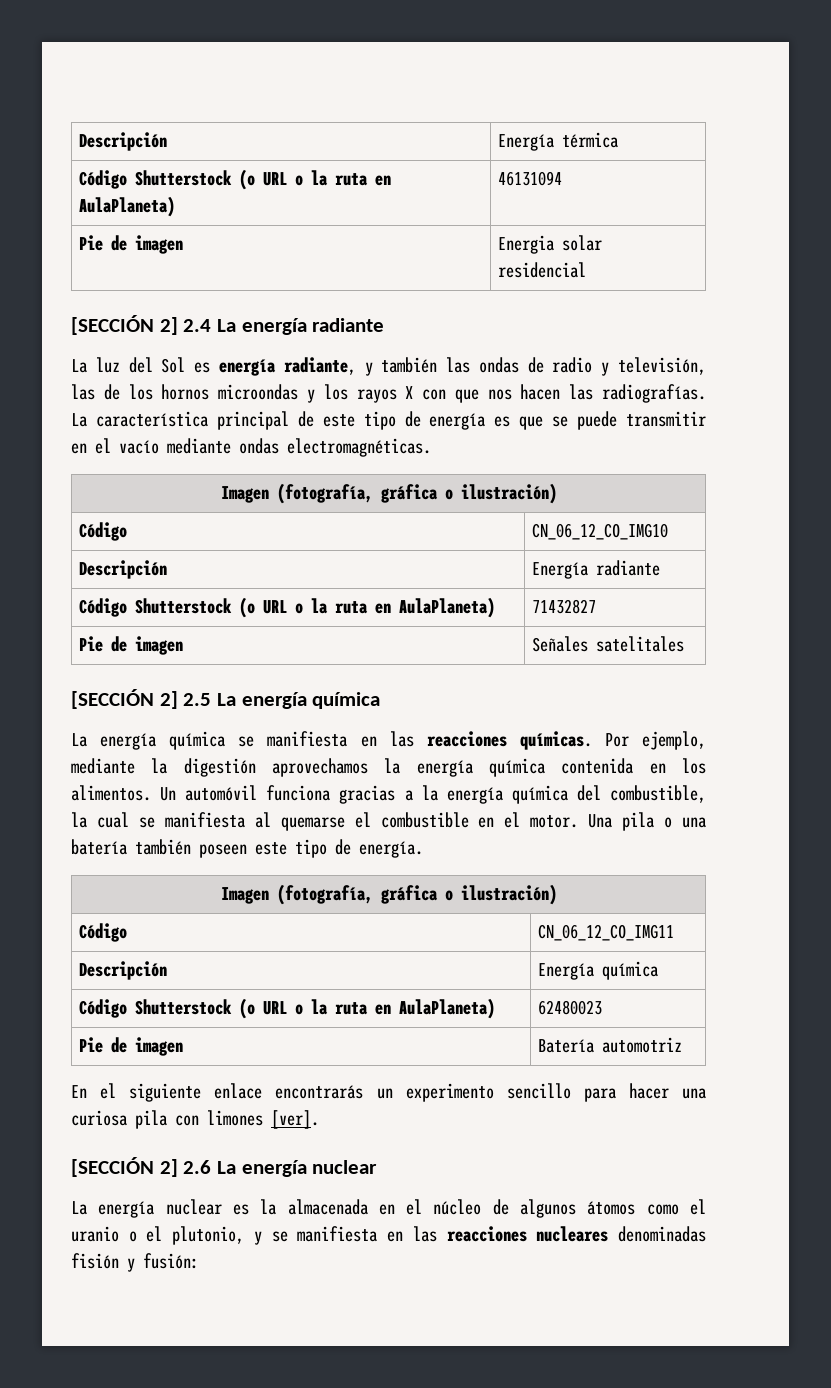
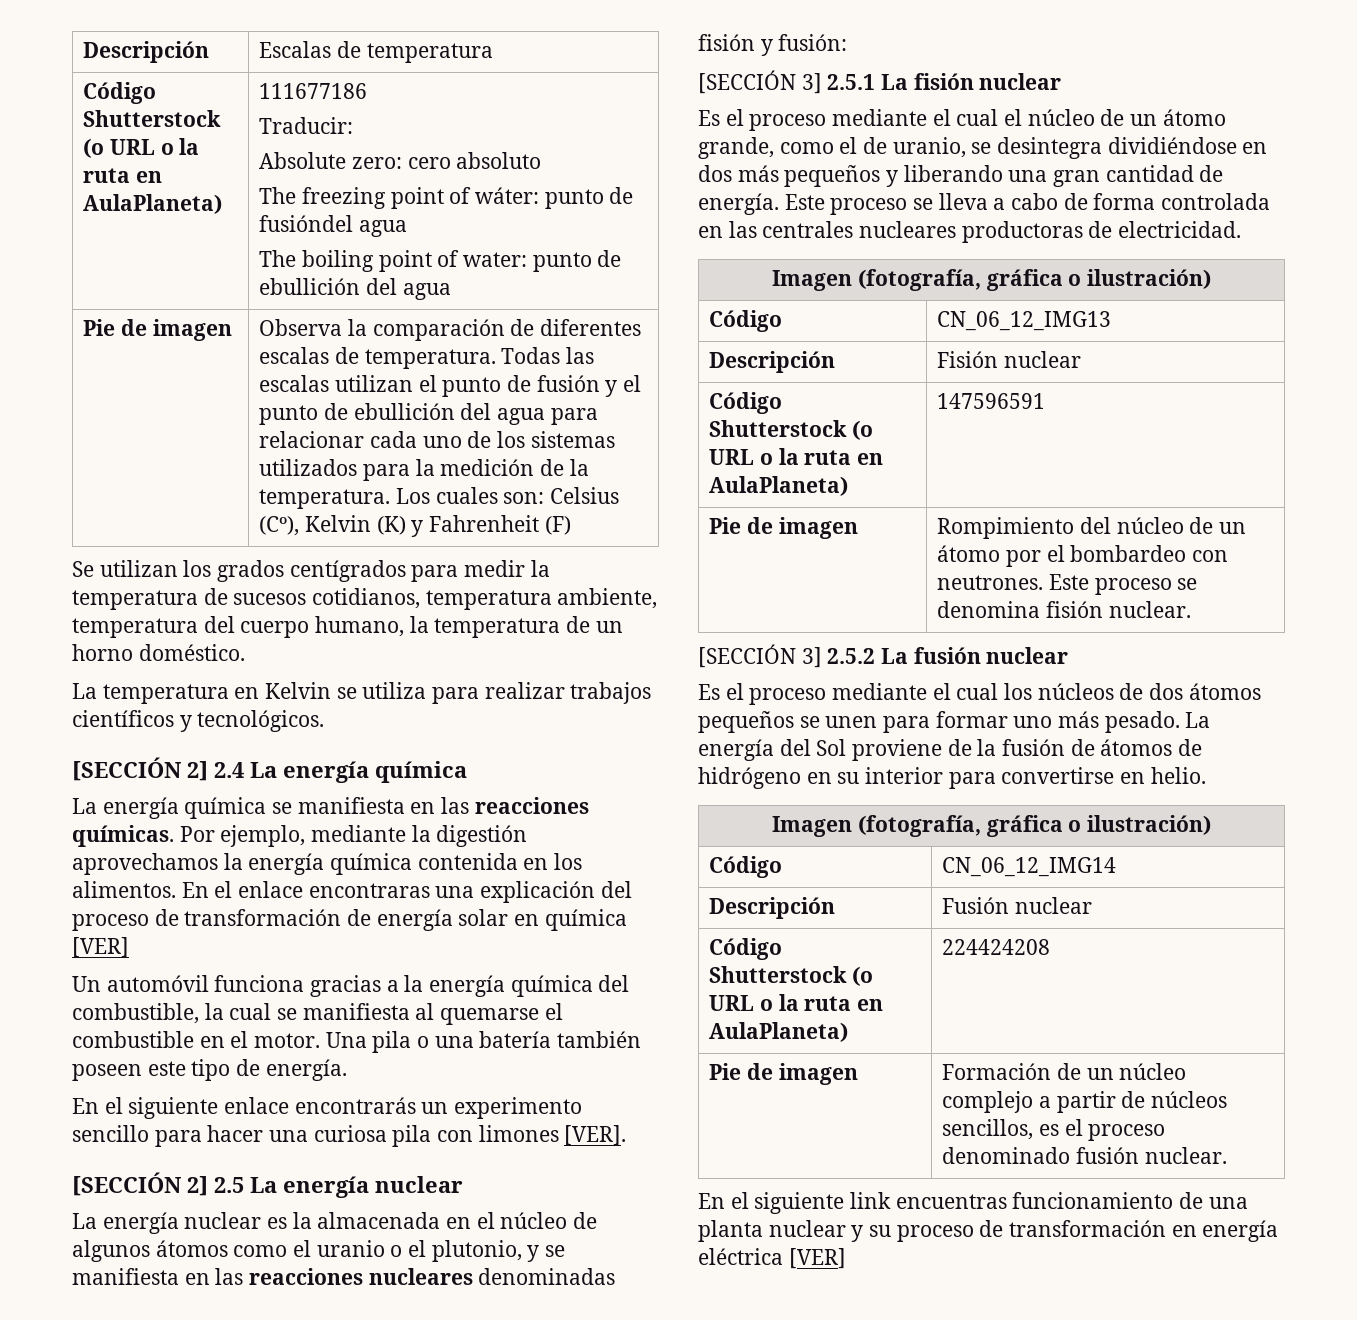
[79,132,168,151] [498,132,619,151] [79,169,392,190] [79,196,176,217] [498,171,563,186] [79,235,184,254] [498,235,603,254] [498,262,587,278] Descripción | Energía térmica // Código Shutterstock (o URL o la ruta en AulaPlaneta) | 46131094 // Pie de imagen | Energia solar residencial -> [83,41,210,63] [259,41,493,63] [83,82,157,104] [83,110,222,127] [83,138,200,158] [83,168,162,183] [83,194,223,214] [259,83,368,99] [259,117,354,134] [259,152,542,169] [259,187,634,209] [259,215,407,237] [259,250,622,272] [259,278,451,300] [83,319,232,341] [259,319,641,341] [259,347,594,369] [259,375,642,397] [259,403,598,425] [259,431,615,448] [259,459,589,481] [259,487,619,509] [259,515,571,537] [72,560,550,582] [72,588,658,610] [72,616,623,638] [72,644,245,661] [72,682,652,704] [72,710,325,732] Descripción | Escalas de temperatura // Código Shutterstock (o URL o la ruta en AulaPlaneta) | 111677186 // Traducir: // Absolute zero: cero absoluto // The freezing point of wáter: punto de fusióndel agua // The boiling point of water: punto de ebullición del agua // Pie de imagen | Observa la comparación de diferentes escalas de temperatura. Todas las escalas utilizan el punto de fusión y el punto de ebullición del agua para relacionar cada uno de los sistemas utilizados para la medición de la temperatura. Los cuales son: Celsius (Cº), Kelvin (K) y Fahrenheit (F) // Se utilizan los grados centígrados para medir la temperatura de sucesos cotidianos, temperatura ambiente, temperatura del cuerpo humano, la temperatura de un horno doméstico. // La temperatura en Kelvin se utiliza para realizar trabajos científicos y tecnológicos.
[312,318,385,332] [71,357,706,376] [71,384,706,403] [71,411,707,430] [71,438,431,457] [220,483,557,504] [79,522,128,541] [532,523,669,540] [79,560,168,579] [532,560,661,579] [79,597,496,618] [532,599,597,614] [79,636,184,655] [532,636,685,652] [71,689,307,709] radiante // La luz del Sol es energía radiante, y también las ondas de radio y televisión, las de los hornos microondas y los rayos X con que nos hacen las radiografías. La característica principal de este tipo de energía es que se puede transmitir en el vacío mediante ondas electromagnéticas. // Imagen (fotografía, gráfica o ilustración) // Código | CN_06_12_CO_IMG10 // Descripción | Energía radiante // Código Shutterstock (o URL o la ruta en AulaPlaneta) | 71432827 // Pie de imagen | Señales satelitales // [SECCIÓN 2] 2.5 La energía -> (369, 772) none
(151, 793) none -> [181,881,632,903] [72,909,627,931] [72,937,129,958] En el enlace encontraras una explicación del proceso de transformación de energía solar en química [VER] //
[220,884,557,905] [79,923,128,942] [538,924,675,941] [79,961,168,980] [538,961,659,980] [79,998,496,1019] [538,1000,603,1015] [79,1037,184,1056] [538,1037,683,1053] // Imagen (fotografía, gráfica o ilustración) // Código | CN_06_12_CO_IMG11 // Descripción | Energía química // Código Shutterstock (o URL o la ruta en AulaPlaneta) | 62480023 // Pie de imagen | Batería automotriz -> (347, 1070) none
[271,1110,319,1129] [71,1157,212,1177] [ver]. // [SECCIÓN 2] 2.6 -> [564,1125,627,1146] [72,1172,244,1196] [VER]. // [SECCIÓN 2] 2.5
(199, 1261) none -> [698,70,1062,94] [698,109,1226,131] [698,137,1268,159] [698,165,1224,187] [698,193,1271,215] [698,221,1242,243] [772,269,1211,291] [709,310,783,332] [937,311,1112,331] [709,351,836,373] [937,351,1081,368] [709,392,783,414] [709,420,873,440] [709,448,883,465] [709,476,849,496] [937,393,1046,409] [709,517,858,539] [937,517,1246,539] [937,545,1228,567] [937,574,1198,595] [937,601,1191,618] [698,644,1069,668] [698,683,1261,705] [698,711,1211,733] [698,739,1203,761] [698,767,1206,789] [772,815,1211,837] [709,856,783,878] [942,857,1117,877] [709,897,836,919] [942,897,1092,914] [709,938,783,960] [709,966,873,986] [709,994,883,1011] [709,1022,849,1042] [942,939,1051,955] [709,1063,858,1085] [942,1063,1187,1080] [942,1091,1227,1113] [942,1119,1166,1141] [942,1147,1227,1164] [698,1192,1248,1214] [698,1220,1279,1242] [698,1248,846,1269] // [SECCIÓN 3] 2.5.1 La fisión nuclear // Es el proceso mediante el cual el núcleo de un átomo grande, como el de uranio, se desintegra dividiéndose en dos más pequeños y liberando una gran cantidad de energía. Este proceso se lleva a cabo de forma controlada en las centrales nucleares productoras de electricidad. // Imagen (fotografía, gráfica o ilustración) // Código | CN_06_12_IMG13 // Descripción | Fisión nuclear // Código Shutterstock (o URL o la ruta en AulaPlaneta) | 147596591 // Pie de imagen | Rompimiento del núcleo de un átomo por el bombardeo con neutrones. Este proceso se denomina fisión nuclear. // [SECCIÓN 3] 2.5.2 La fusión nuclear // Es el proceso mediante el cual los núcleos de dos átomos pequeños se unen para formar uno más pesado. La energía del Sol proviene de la fusión de átomos de hidrógeno en su interior para convertirse en helio. // Imagen (fotografía, gráfica o ilustración) // Código | CN_06_12_IMG14 // Descripción | Fusión nuclear // Código Shutterstock (o URL o la ruta en AulaPlaneta) | 224424208 // Pie de imagen | Formación de un núcleo complejo a partir de núcleos sencillos, es el proceso denominado fusión nuclear. // En el siguiente link encuentras funcionamiento de una planta nuclear y su proceso de transformación en energía eléctrica [VER]

